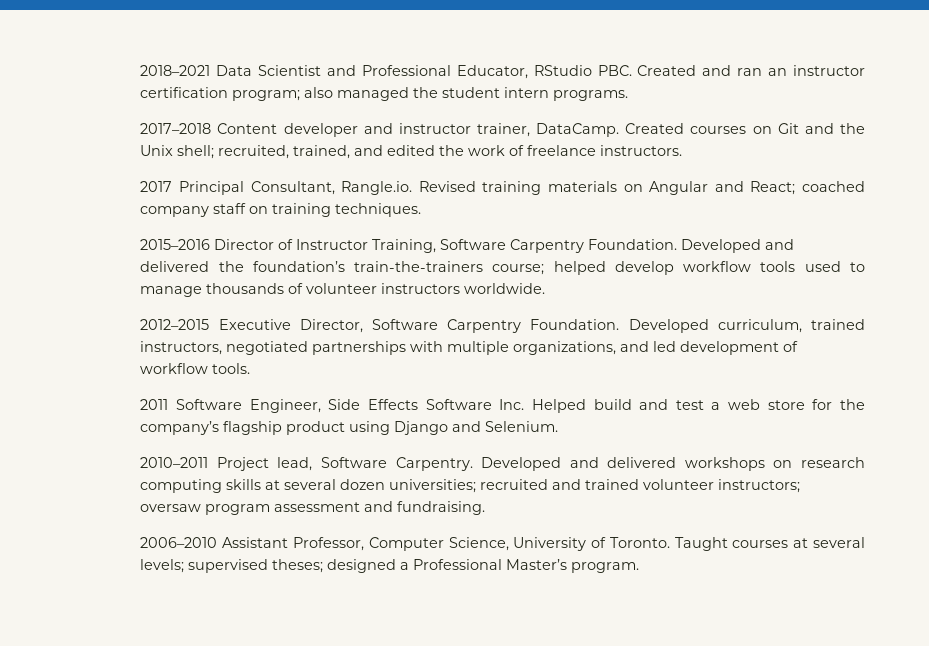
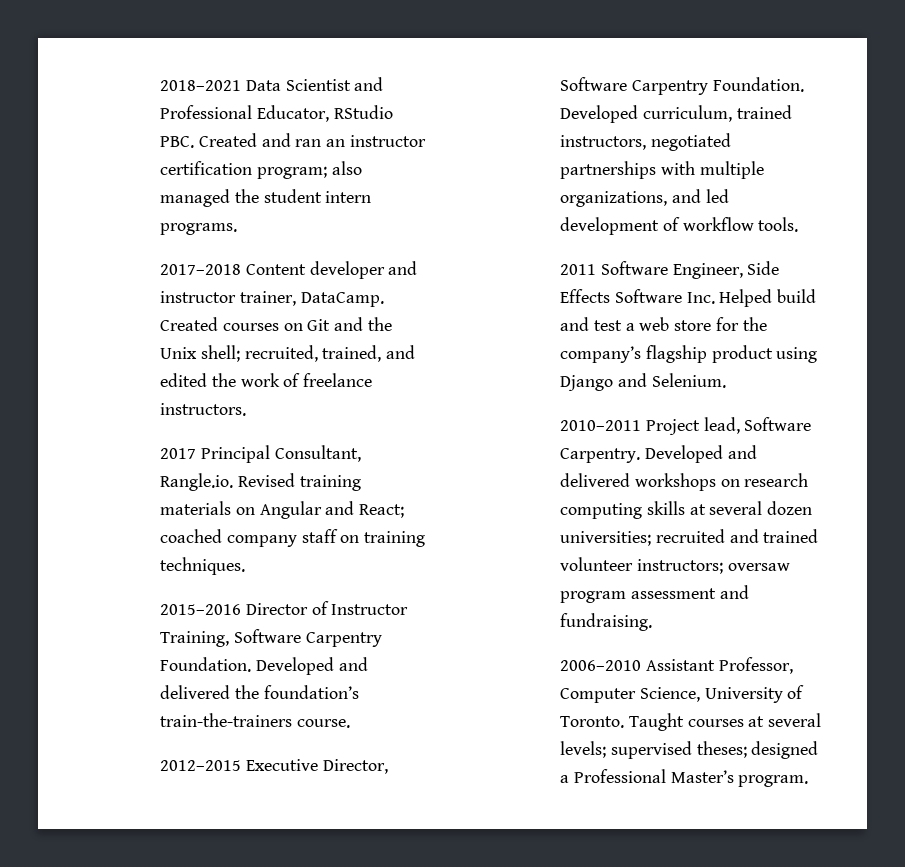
[492,261,865,275] [140,283,546,297] course; helped develop workflow tools used to manage thousands of volunteer instructors worldwide. -> [296,719,350,728] course.

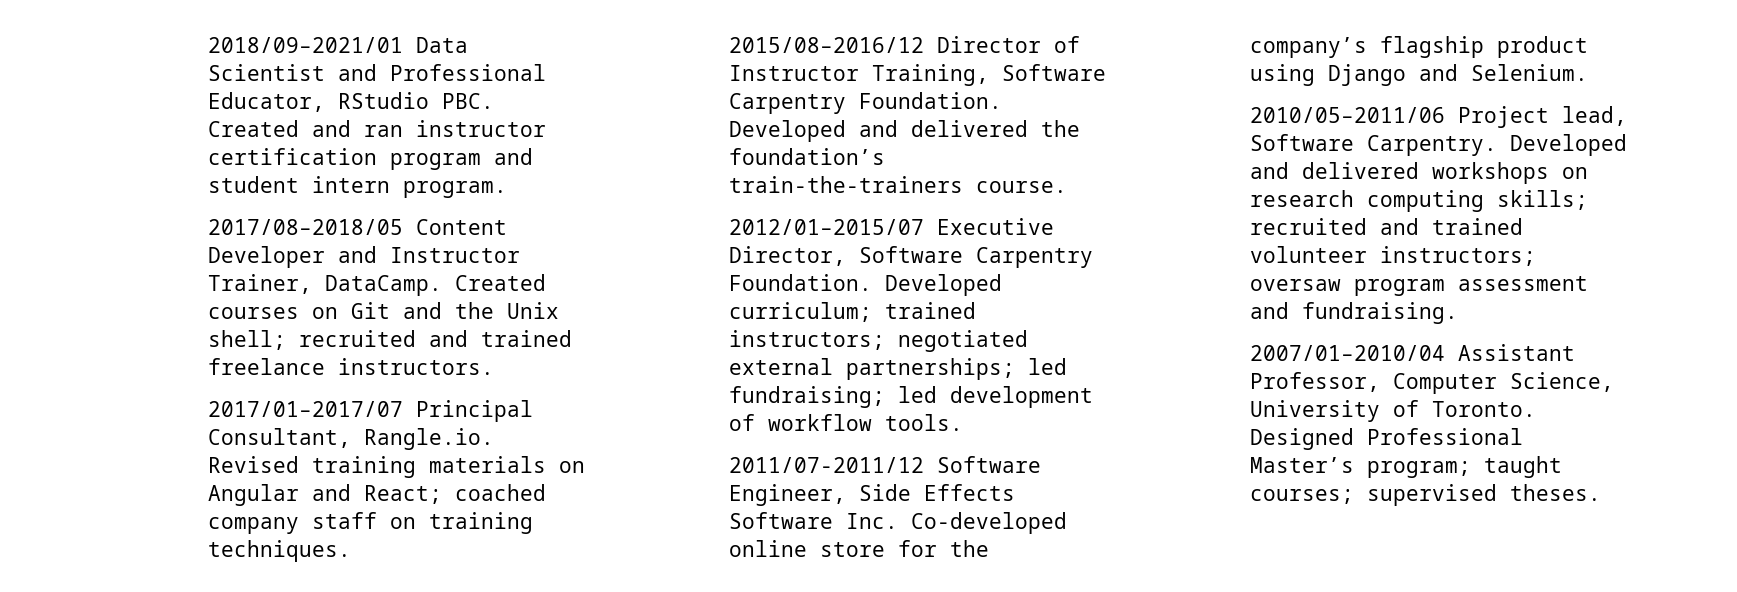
[160,80,242,91] 2018–2021 -> [208,37,404,53] 2018/09–2021/01
[326,139,346,147] an -> (404, 131) none
[256,161,362,179] [160,189,372,207] [160,223,238,235] [160,261,418,279] [160,291,296,306] program; also managed the student intern programs. // 2017–2018 Content developer and instructor trainer, -> [390,148,534,170] [208,176,508,198] [208,219,508,235] [208,246,521,268] [208,274,313,294] program and student intern program. // 2017/08–2018/05 Content Developer and Instructor Trainer,
[244,345,416,362] [160,373,301,387] recruited, trained, and edited the work of -> [299,330,573,347] recruited and trained
[160,448,197,459] 2017 -> [208,401,404,417] 2017/01–2017/07
[160,604,242,615] 2015–2016 -> [729,37,925,53] 2015/08–2016/12
[160,760,242,771] 2012–2015 -> [729,219,925,235] 2012/01–2015/07
[642,105,792,122] [560,133,731,151] [560,161,764,179] [560,189,701,207] curriculum, trained instructors, negotiated partnerships with multiple organizations, and -> [729,302,977,322] [729,330,1029,352] [729,358,1068,380] [729,386,886,408] curriculum; trained instructors; negotiated external partnerships; led fundraising;
[560,264,597,275] 2011 -> [729,457,925,473] 2011/07-2011/12
[719,289,817,307] [560,317,670,331] Helped build and test a web -> [911,512,1068,534] [729,540,808,557] Co-developed online
[560,420,642,431] 2010–2011 -> [1250,107,1446,123] 2010/05–2011/06
[646,501,813,515] [560,531,652,546] skills at several dozen universities; -> [1497,190,1589,210] skills;
[560,660,642,671] 2006–2010 -> [1250,345,1446,361] 2007/01–2010/04
[628,713,822,731] [560,741,819,759] [560,769,809,787] Taught courses at several levels; supervised theses; designed a Professional Master’s program. -> [1250,428,1524,450] [1250,456,1563,478] [1250,484,1602,506] Designed Professional Master’s program; taught courses; supervised theses.

